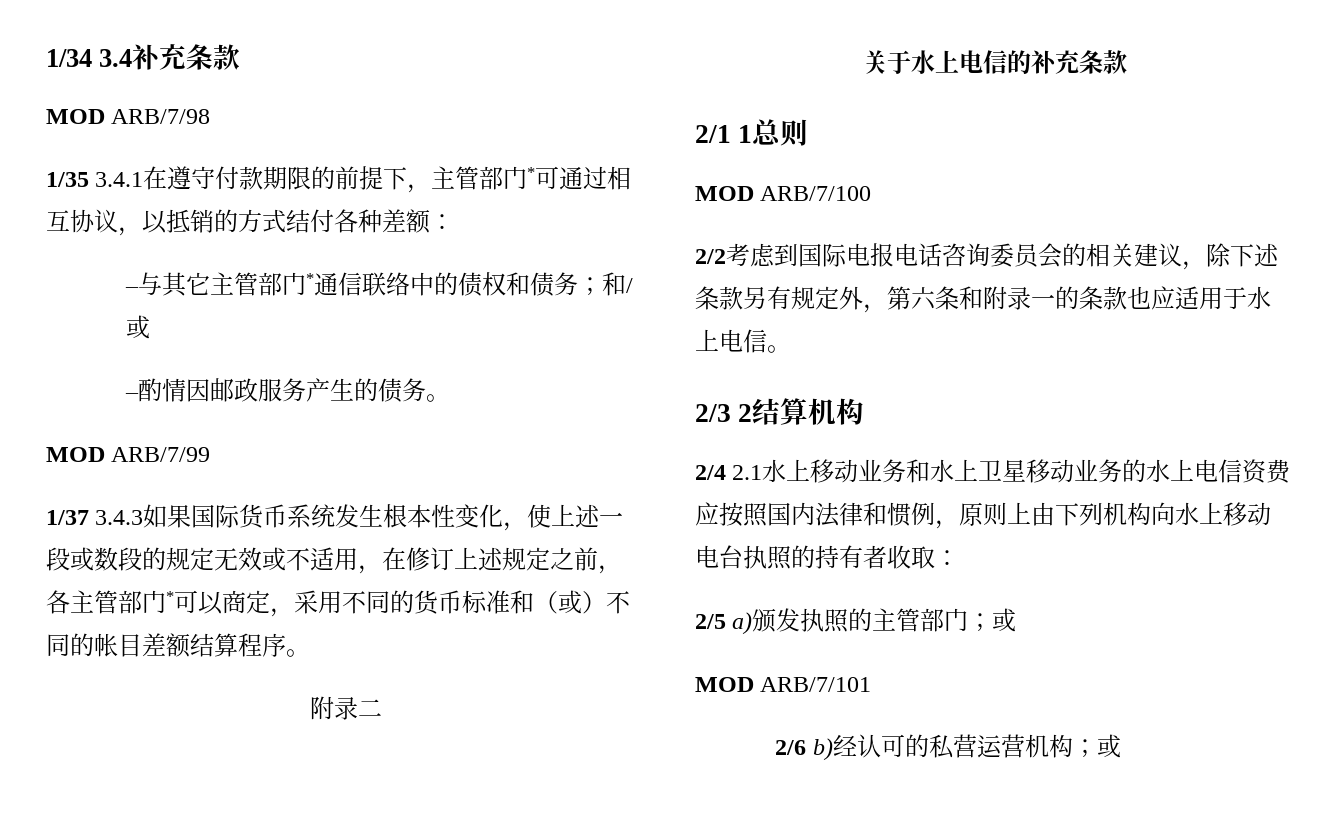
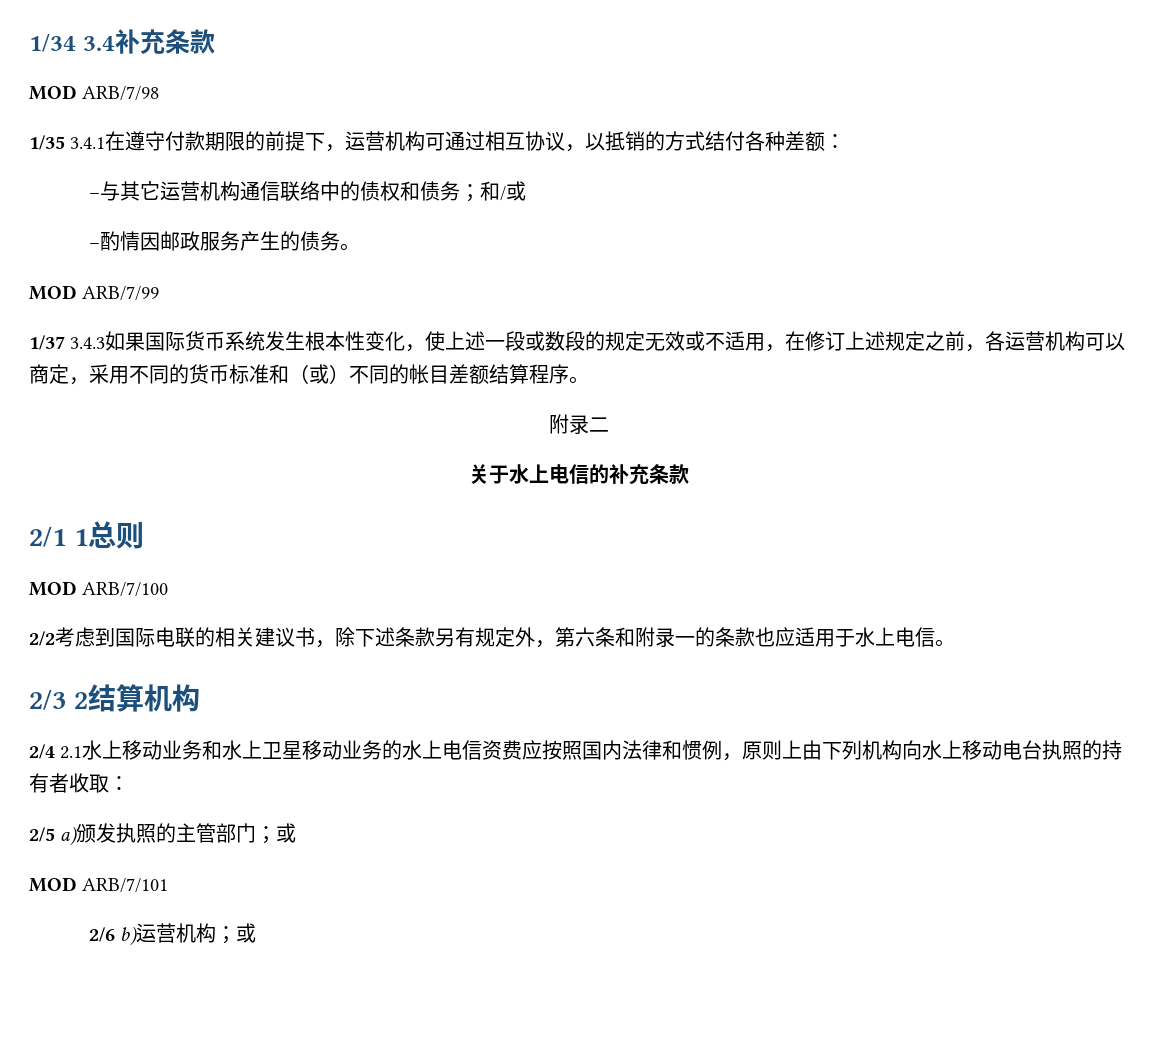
[431,166,536,190] 主管部门* -> [345,131,426,151] 运营机构
[210,272,315,296] 主管部门* -> [159,181,240,201] 运营机构
[70,590,174,614] 主管部门* -> [1005,331,1086,351] 运营机构
[870,243,1062,268] 报电话咨询委员会 -> [175,627,195,648] 联
(1182, 255) none -> [295,627,315,647] 书
[832,734,977,759] 经认可的私营 -> (137, 936) none

